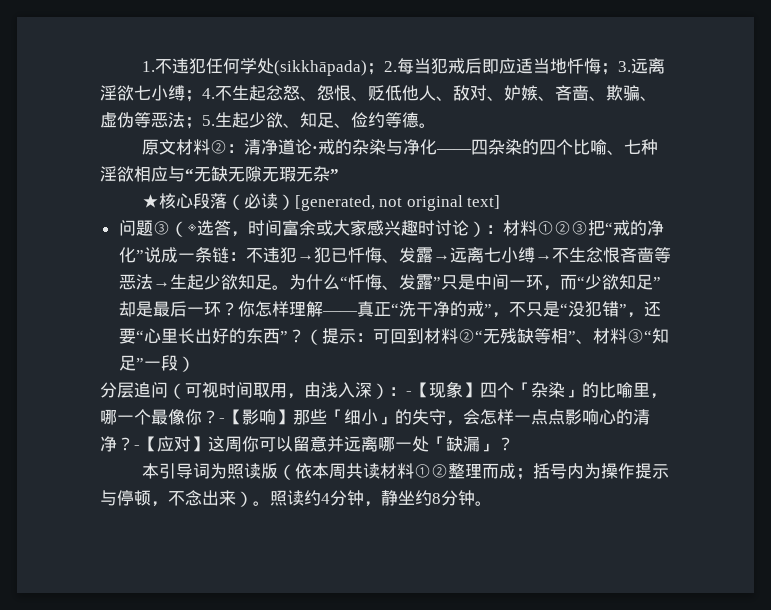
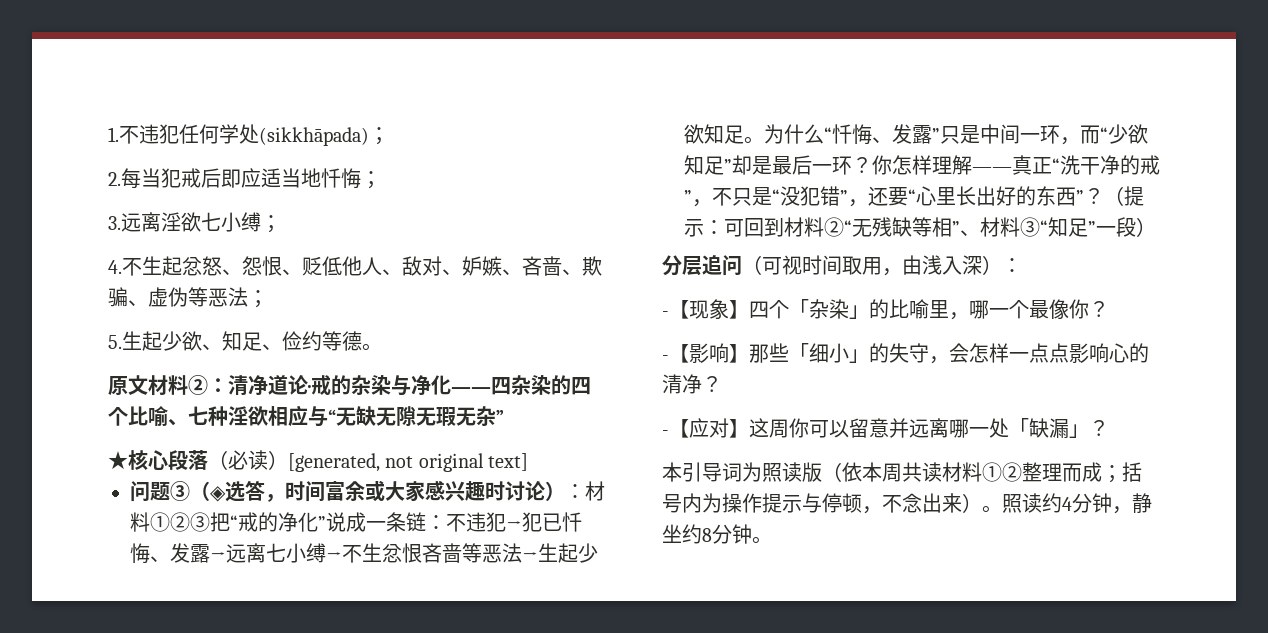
(384, 69) none -> (389, 136) //
(618, 69) none -> (381, 180) //
(202, 96) none -> (281, 224) //
(202, 123) none -> (268, 299) //
(406, 391) none -> (1022, 265) //
(219, 417) none -> (1109, 309) //
(134, 444) none -> (722, 384) //

